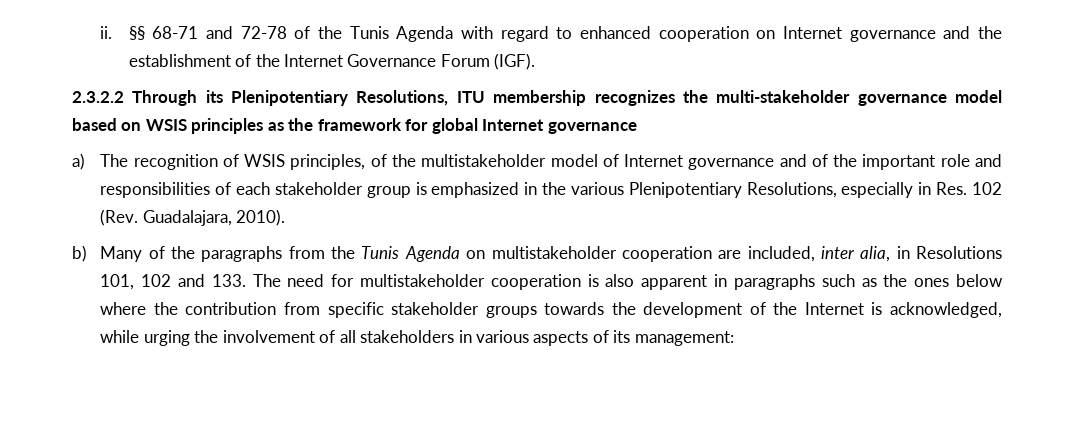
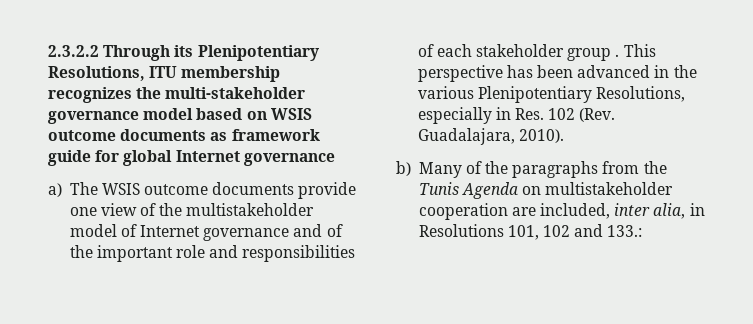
[100,26,1002,42] [128,53,536,70] ii. §§ 68-71 and 72-78 of the Tunis Agenda with regard to enhanced cooperation on Internet governance and the establishment of the Internet Governance Forum (IGF). // -> (48, 51) none
[191,118,402,134] principles as the framework -> [48,129,320,141] [48,150,91,166] outcome documents as framework guide
[133,154,366,170] recognition of WSIS principles, -> [101,182,357,199] [69,203,137,216] WSIS outcome documents provide one view
[415,182,520,198] is emphasized -> [615,44,656,57] [417,65,651,82] . This perspective has been advanced
[211,274,1003,290] [100,302,1003,318] [100,330,734,346] 133. The need for multistakeholder cooperation is also apparent in paragraphs such as the ones below where the contribution from specific stakeholder groups towards the development of the Internet is acknowledged, while urging the involvement of all stakeholders in various aspects of its management: -> [607,225,643,237] 133.:

